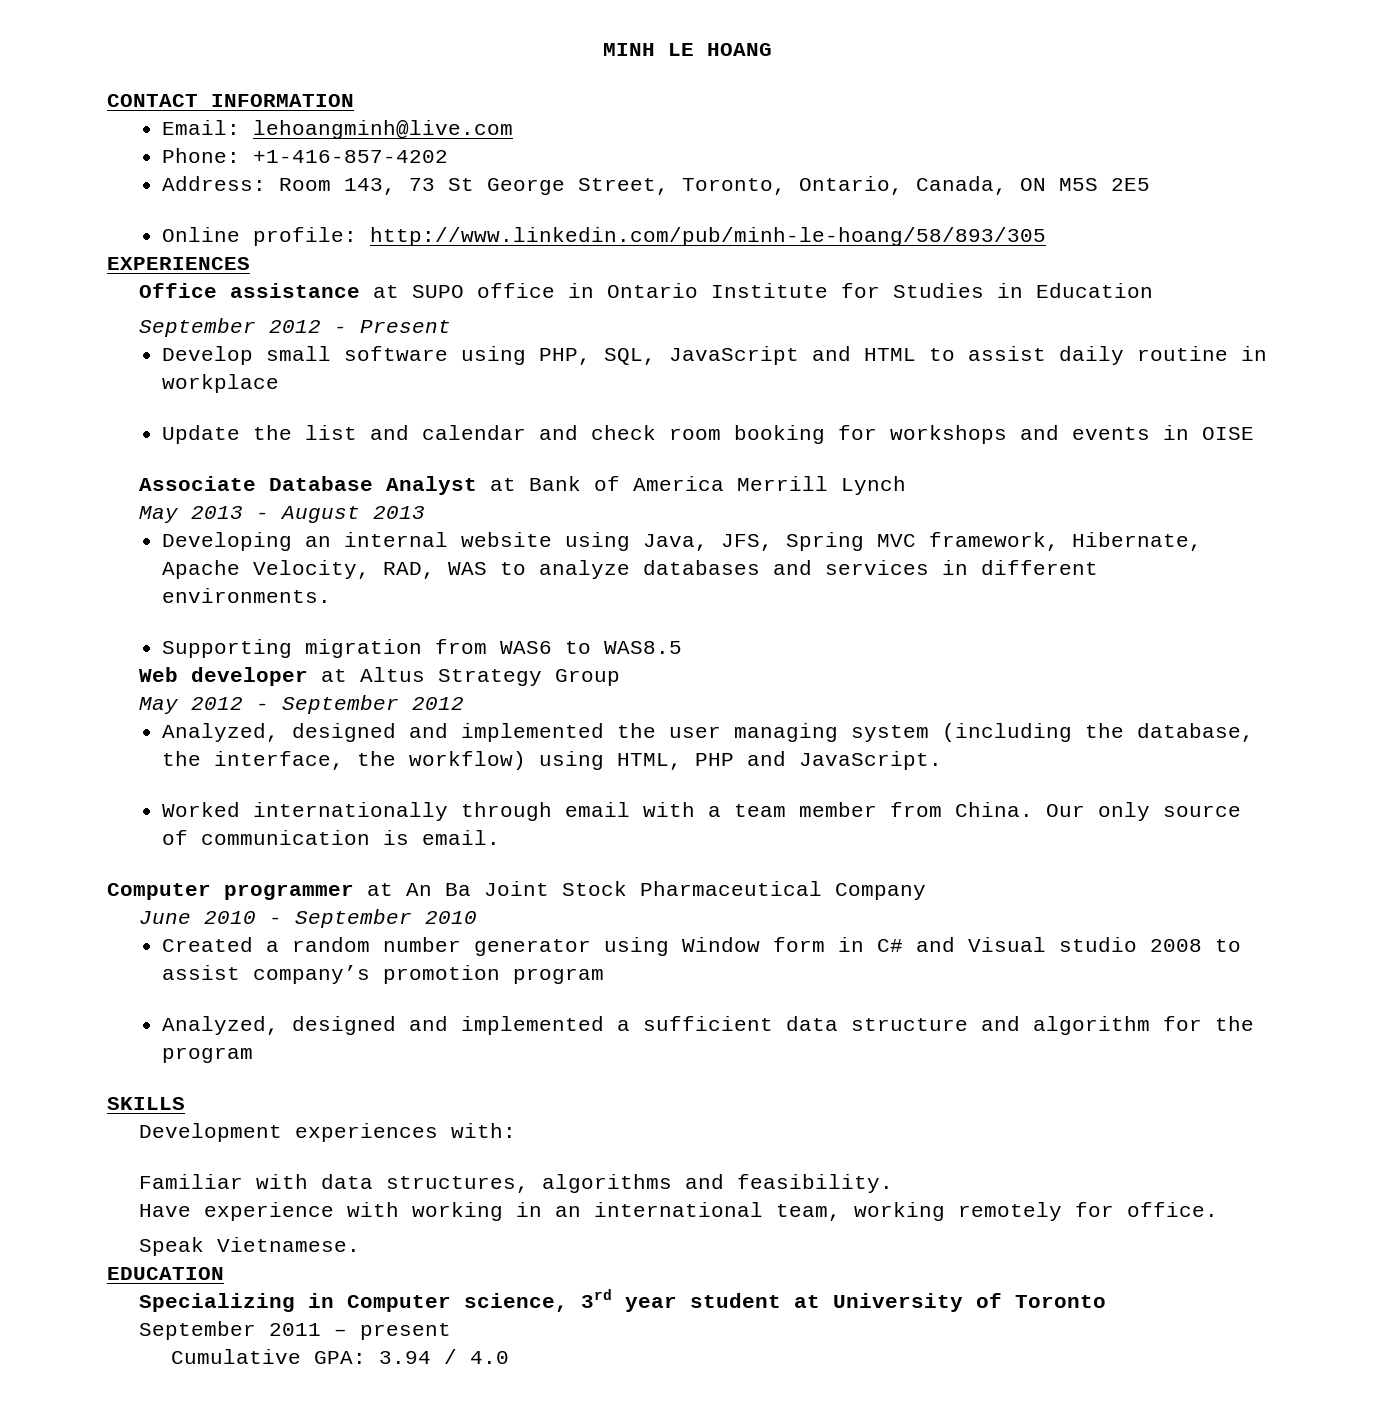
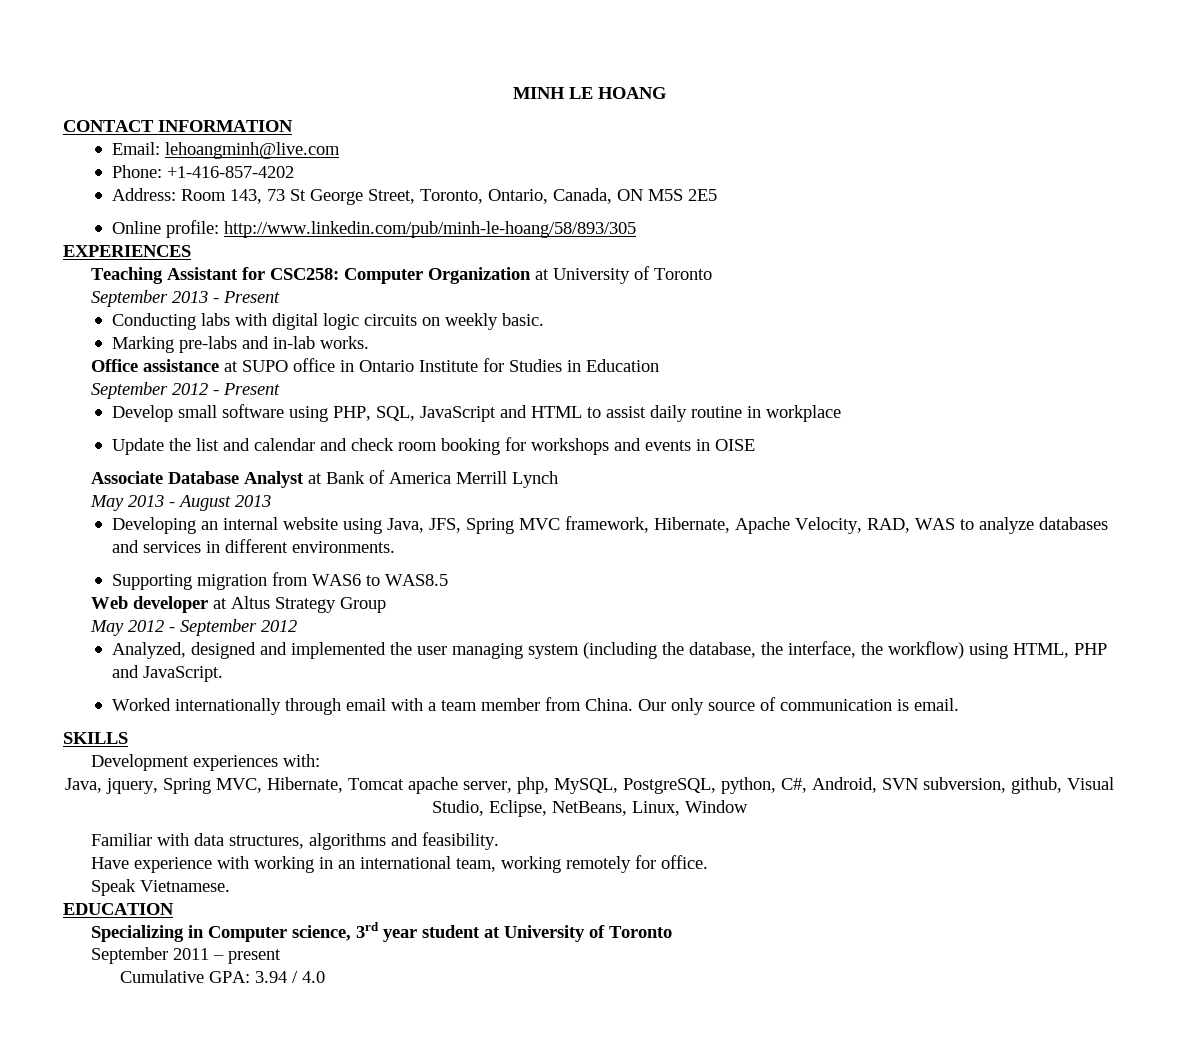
(250, 263) none -> [91,266,713,284] [91,290,281,307] [111,313,544,330] [111,336,369,353] // Teaching Assistant for CSC258: Computer Organization at University of Toronto // September 2013 - Present // Conducting labs with digital logic circuits on weekly basic. // Marking pre-labs and in-lab works.
[107,881,926,900] [138,909,477,928] [161,937,1241,956] [161,965,604,984] [161,1016,1254,1035] [161,1047,253,1063] [107,1097,185,1110] [138,1123,516,1142] Computer programmer at An Ba Joint Stock Pharmaceutical Company // June 2010 - September 2010 // Created a random number generator using Window form in C# and Visual studio 2008 to assist company’s promotion program // Analyzed, designed and implemented a sufficient data structure and algorithm for the program // SKILLS // Development experiences with: -> [63,732,128,744] [91,754,321,771] [64,777,1114,794] [431,800,748,817] SKILLS // Development experiences with: // Java, jquery, Spring MVC, Hibernate, Tomcat apache server, php, MySQL, PostgreSQL, python, C#, Android, SVN subversion, github, Visual Studio, Eclipse, NetBeans, Linux, Window

